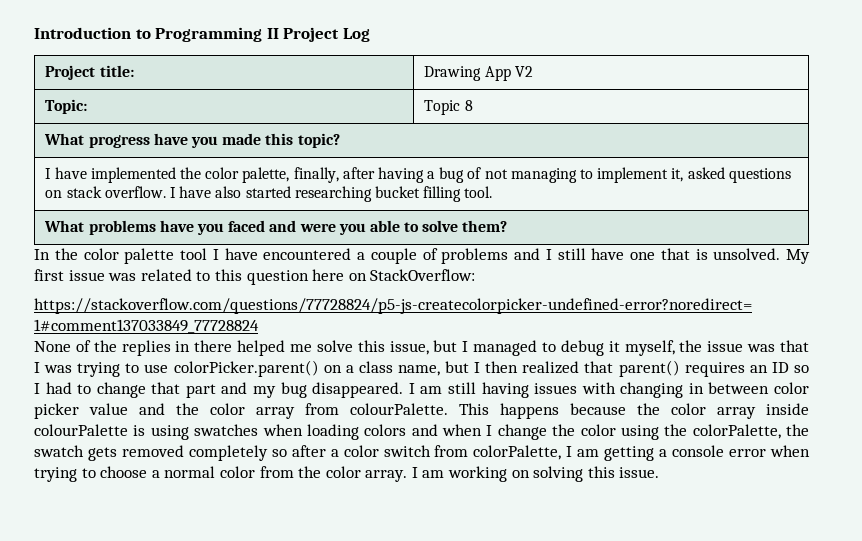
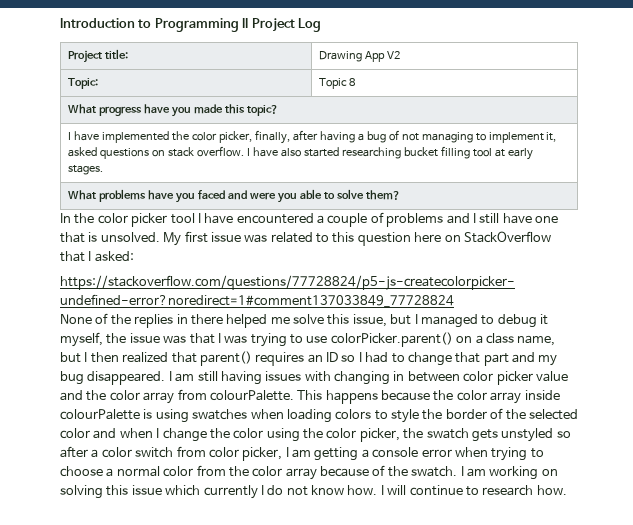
[242,167,290,183] palette, -> [218,131,252,143] picker,
[464,186,493,198] tool. -> [472,148,533,160] [67,165,103,175] tool at early stages.
[124,248,175,264] palette -> [131,213,168,227] picker
[370,269,476,281] StackOverflow: -> [463,231,551,243] [60,251,134,262] StackOverflow that I asked:
(407, 430) none -> [374,408,578,423] [60,428,90,439] to style the border of the selected color
[692,424,781,439] colorPalette, -> [326,428,400,442] color picker,
[121,445,268,461] removed completely -> [501,428,554,442] unstyled
[473,445,562,460] colorPalette, -> [208,447,283,461] color picker,
[365,470,408,482] array. -> [285,465,458,480] array because of the swatch.
[619,467,660,478] issue. -> [131,485,567,499] issue which currently I do not know how. I will continue to research how.

